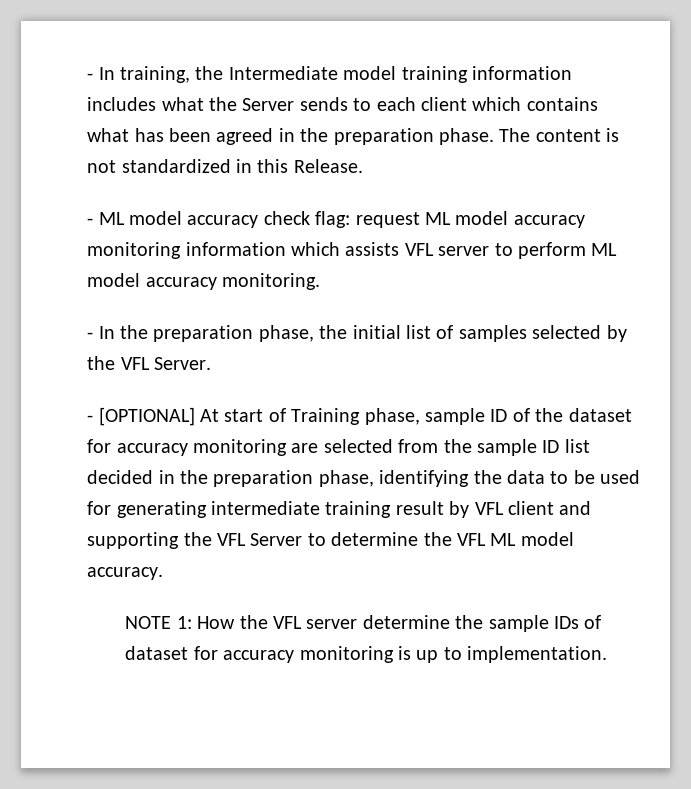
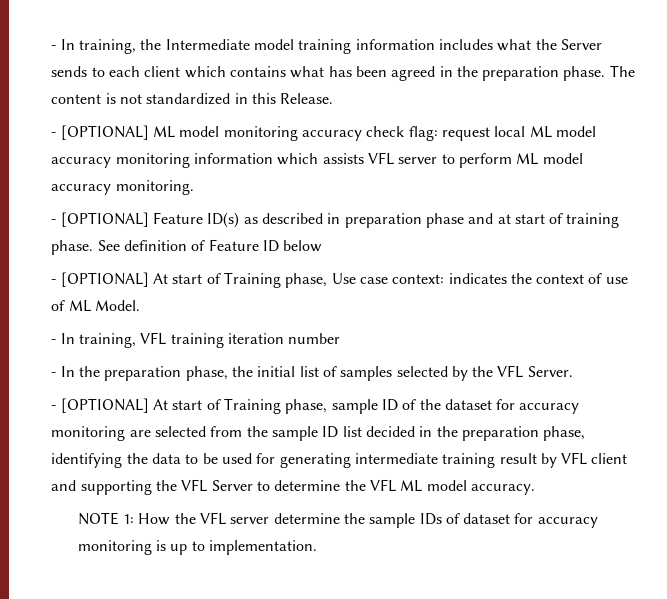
[98,211,182,225] ML model -> [60,125,298,141] [OPTIONAL] ML model monitoring
(420, 220) none -> [494,126,526,137] local
(320, 281) none -> [51,212,620,228] [51,239,323,255] [51,272,628,288] [51,300,140,312] [51,332,341,348] // - [OPTIONAL] Feature ID(s) as described in preparation phase and at start of training phase. See definition of Feature ID below // - [OPTIONAL] At start of Training phase, Use case context: indicates the context of use of ML Model. // - In training, VFL training iteration number

